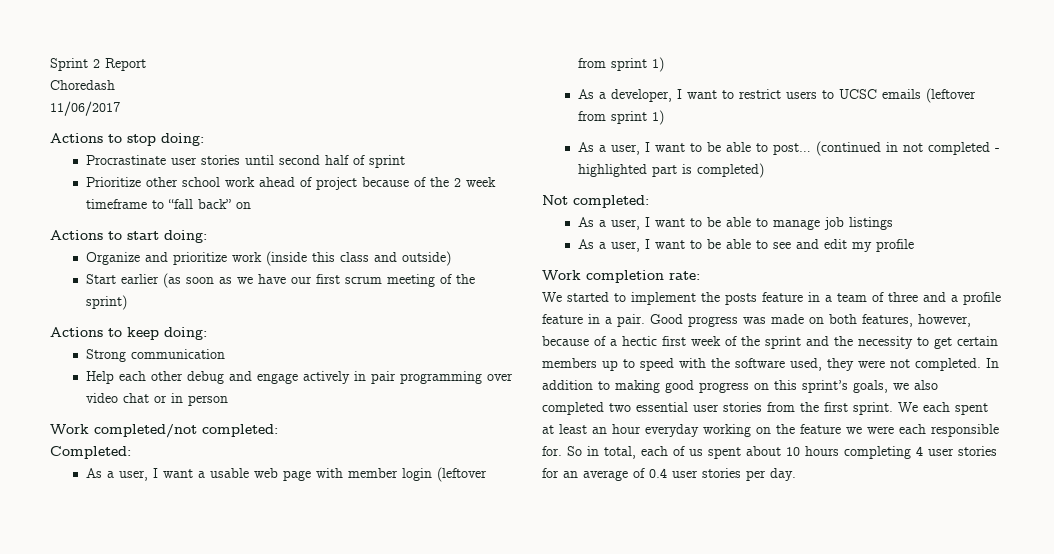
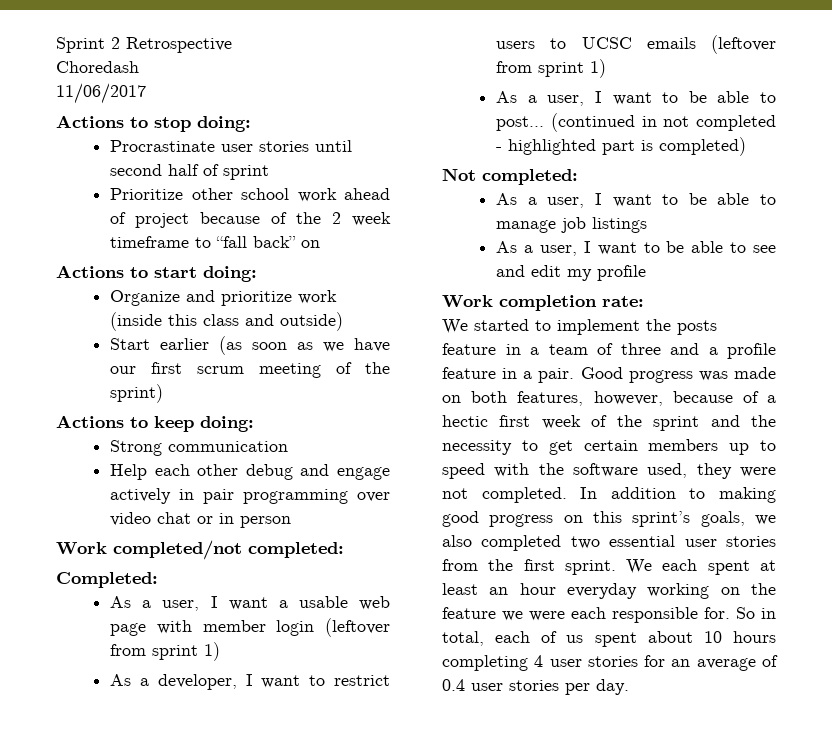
[105,58,146,71] Report -> [126,37,232,53] Retrospective

